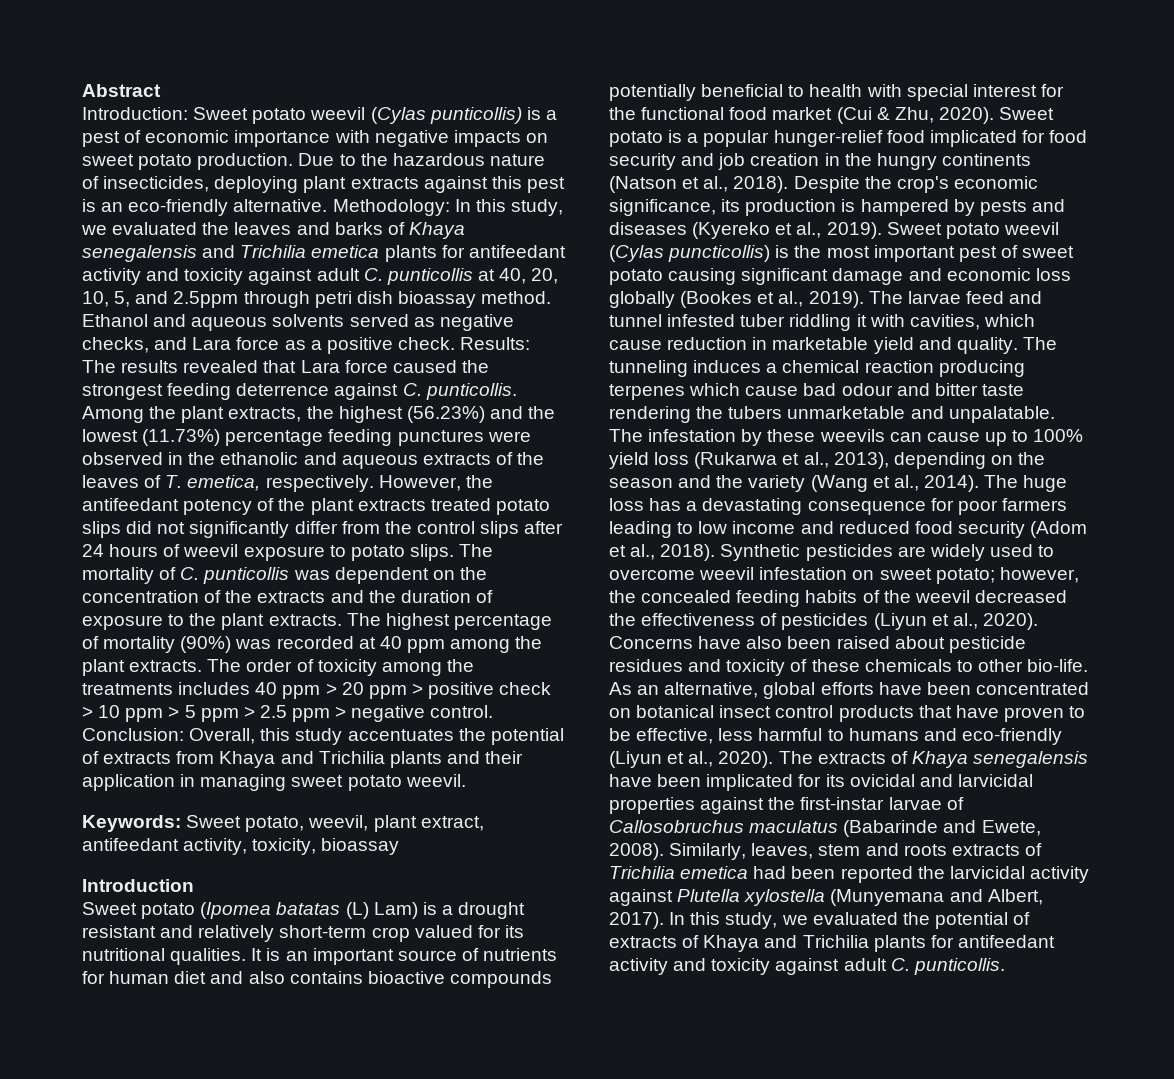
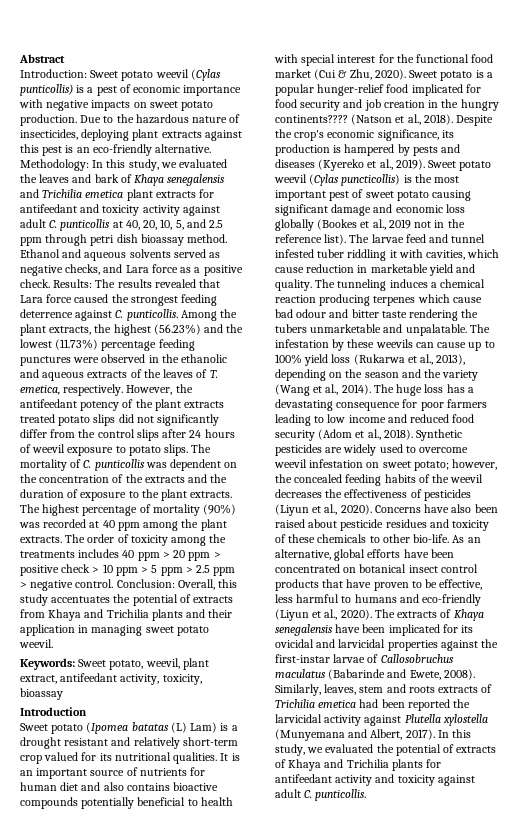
[334,222,383,235] barks -> [94,174,119,183] bark
[384,245,566,262] [82,268,244,285] plants for antifeedant activity and toxicity -> [126,189,215,201] [20,204,180,216] plant extracts for antifeedant and toxicity activity
[173,291,239,308] 2.5ppm -> [209,220,224,228] [20,237,42,246] 2.5 ppm
[941,153,1031,166] continents -> [275,115,348,123] continents????
[808,291,864,308] 2019). -> [388,219,465,229] [275,234,347,245] 2019 not in the reference list).
[974,590,1067,603] decreased -> [275,489,322,498] decreases

